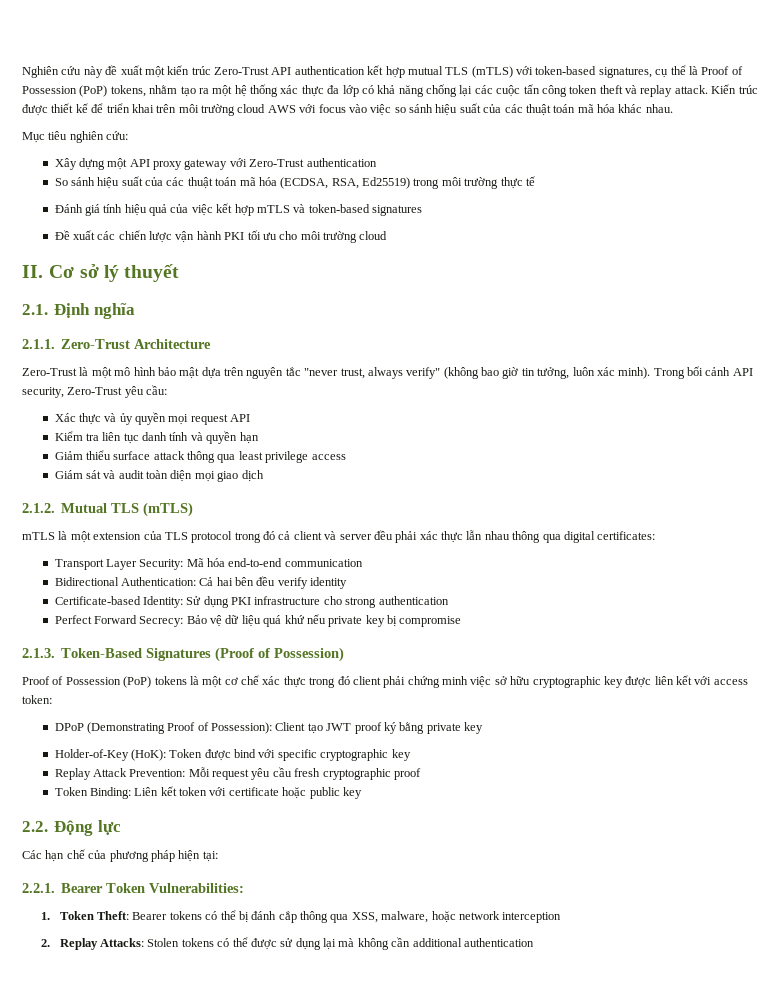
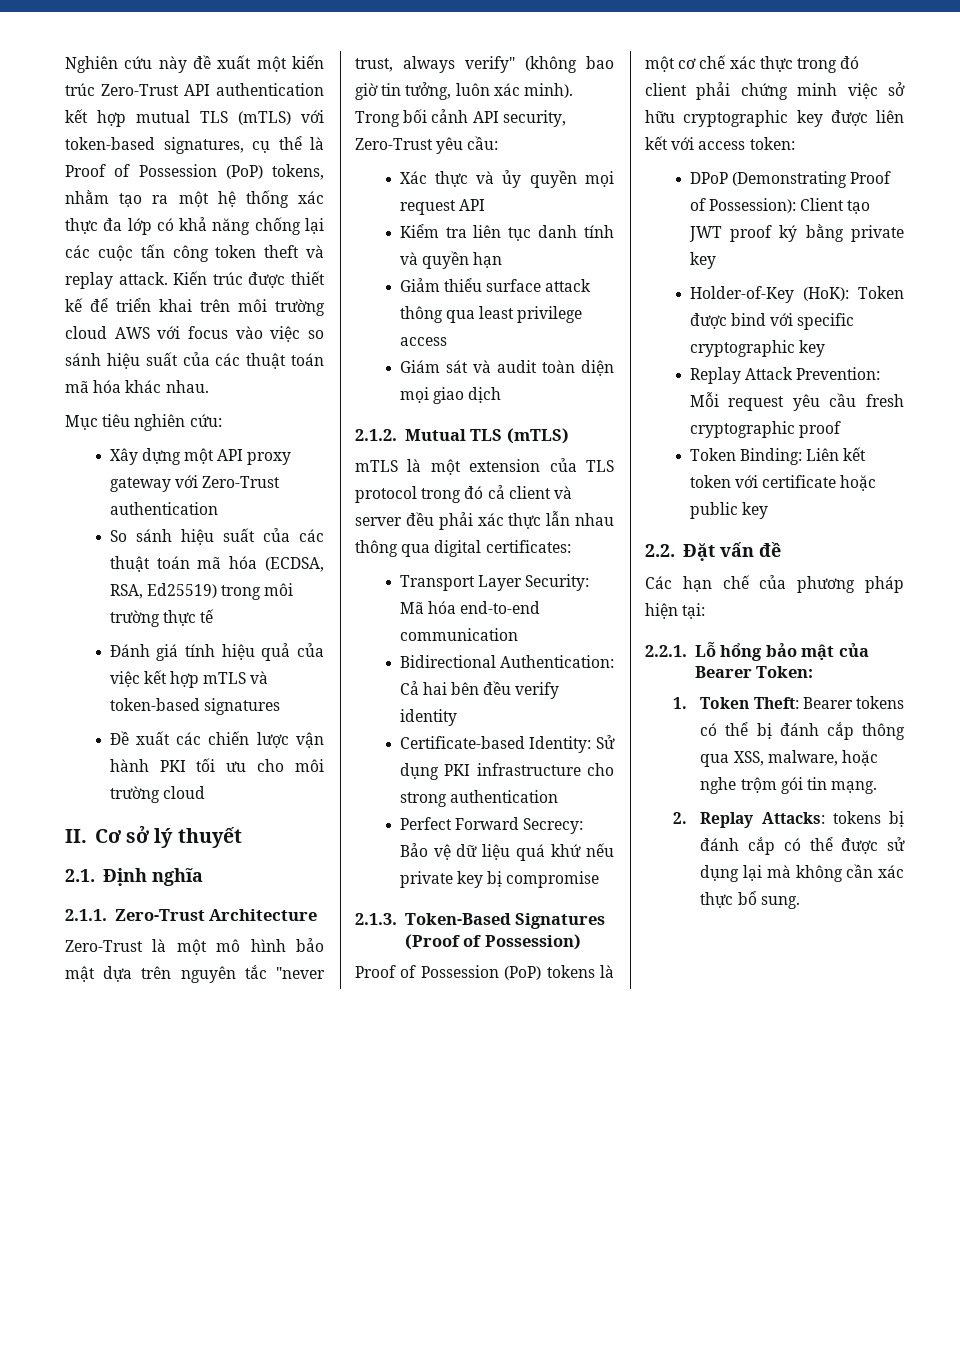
[54,820,121,836] Động lực -> [682,542,781,561] Đặt vấn đề
[61,883,245,893] Bearer Token Vulnerabilities: -> [694,642,869,661] [694,666,814,678] Lỗ hổng bảo mật của Bearer Token:
[458,911,562,923] network interception -> [700,777,878,794] nghe trộm gói tin mạng.
[147,938,214,947] Stolen tokens -> [832,811,904,827] [700,837,776,855] tokens bị đánh cắp
[412,938,534,947] additional authentication -> [878,865,904,878] [700,891,800,909] xác thực bổ sung.

